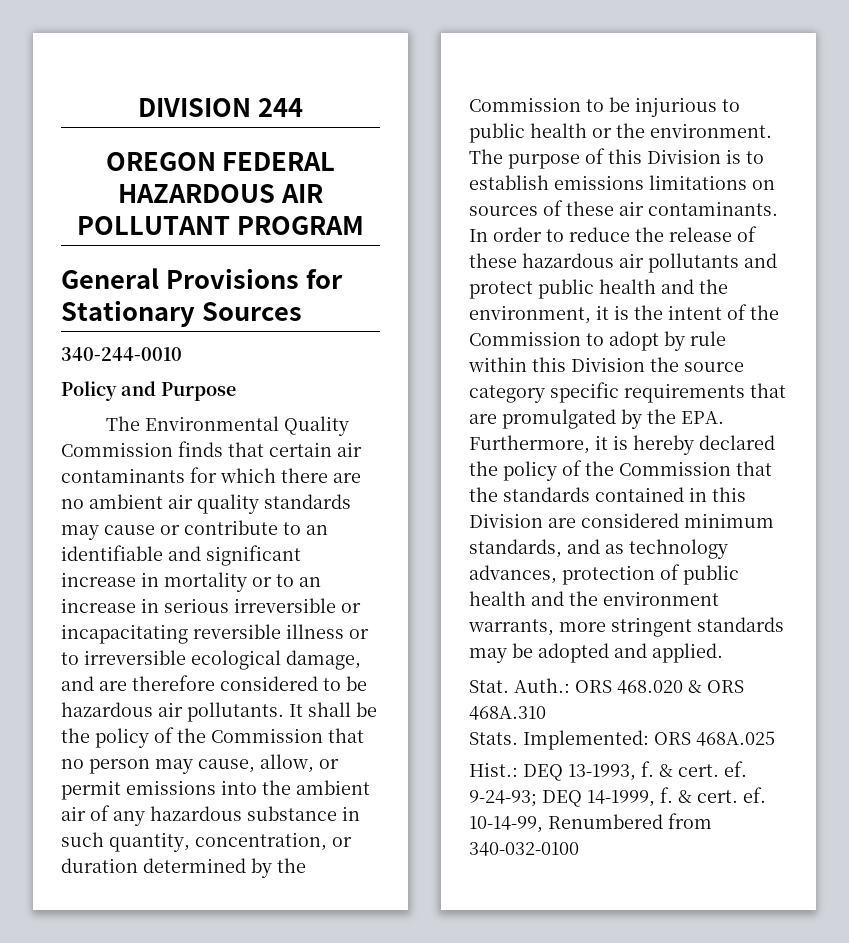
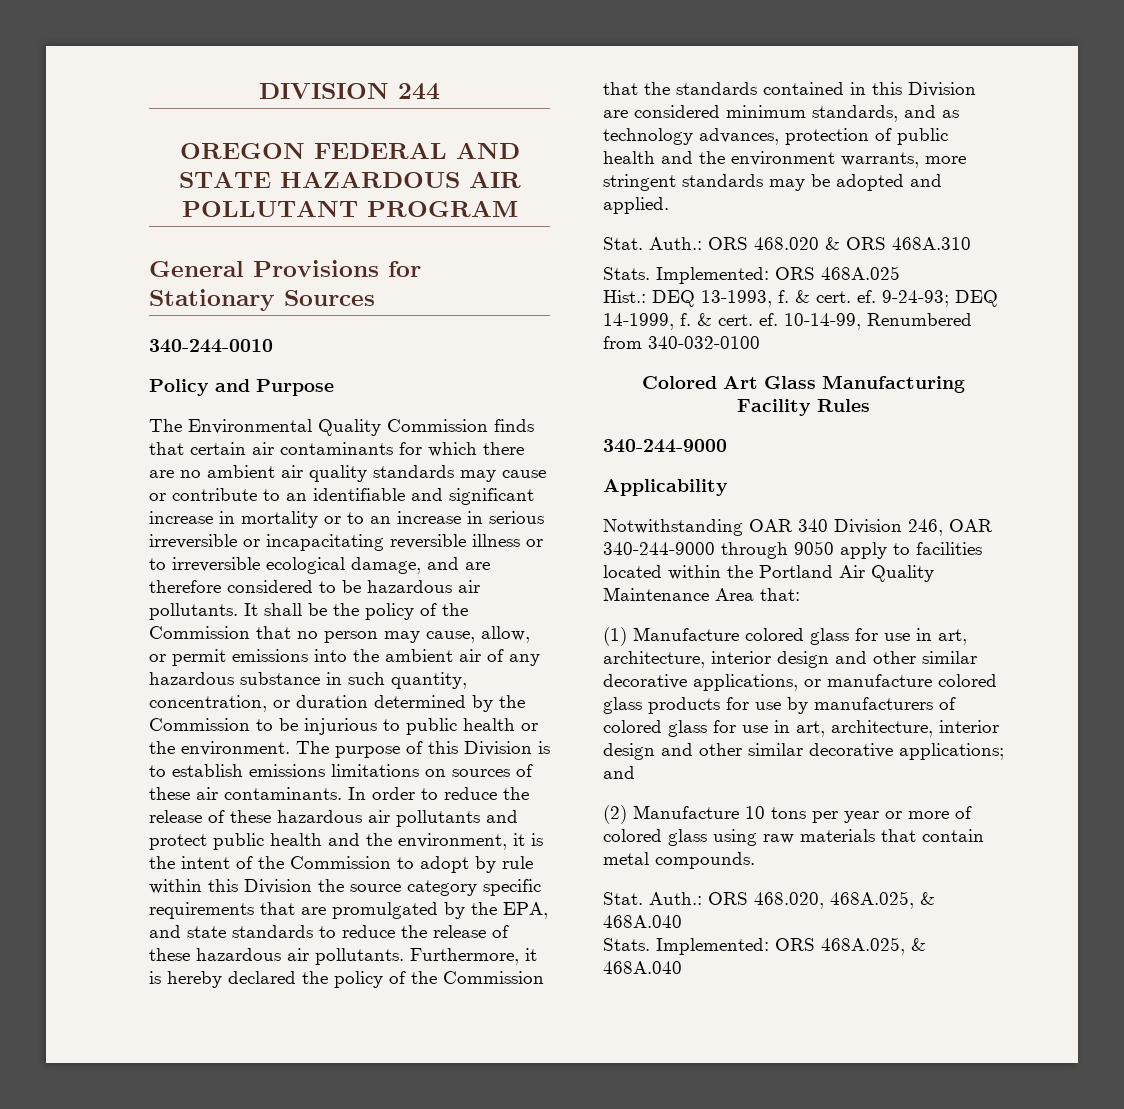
(336, 161) none -> [455,142,520,159] [178,171,271,188] AND STATE
[681,411,724,424] EPA. -> [503,902,548,919] [149,925,509,938] [149,948,404,965] EPA, and state standards to reduce the release of these hazardous air pollutants.
(579, 849) none -> [642,375,965,393] [737,399,870,416] [603,439,727,453] [603,479,728,496] [603,519,992,536] [603,541,982,559] [603,565,934,582] [603,587,800,601] [603,627,967,646] [603,651,977,668] [603,674,997,691] [603,697,956,714] [603,720,999,737] [603,743,1004,760] [603,766,635,779] [603,805,972,824] [603,829,984,846] [603,852,755,869] [603,891,935,909] [603,915,682,928] [603,937,926,955] [603,961,682,974] // Colored Art Glass Manufacturing Facility Rules // 340-244-9000 // Applicability // Notwithstanding OAR 340 Division 246, OAR 340-244-9000 through 9050 apply to facilities located within the Portland Air Quality Maintenance Area that: // (1) Manufacture colored glass for use in art, architecture, interior design and other similar decorative applications, or manufacture colored glass products for use by manufacturers of colored glass for use in art, architecture, interior design and other similar decorative applications; and // (2) Manufacture 10 tons per year or more of colored glass using raw materials that contain metal compounds. // Stat. Auth.: ORS 468.020, 468A.025, & 468A.040 // Stats. Implemented: ORS 468A.025, & 468A.040

